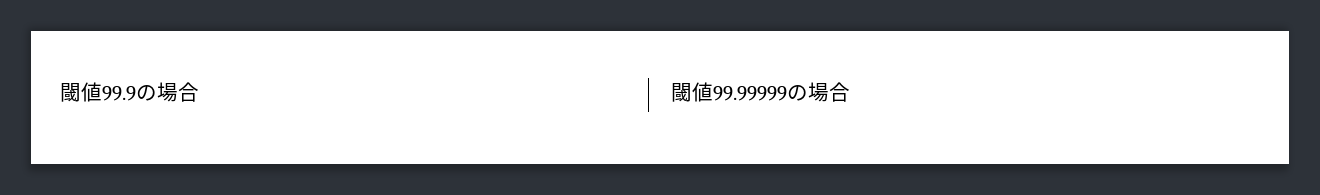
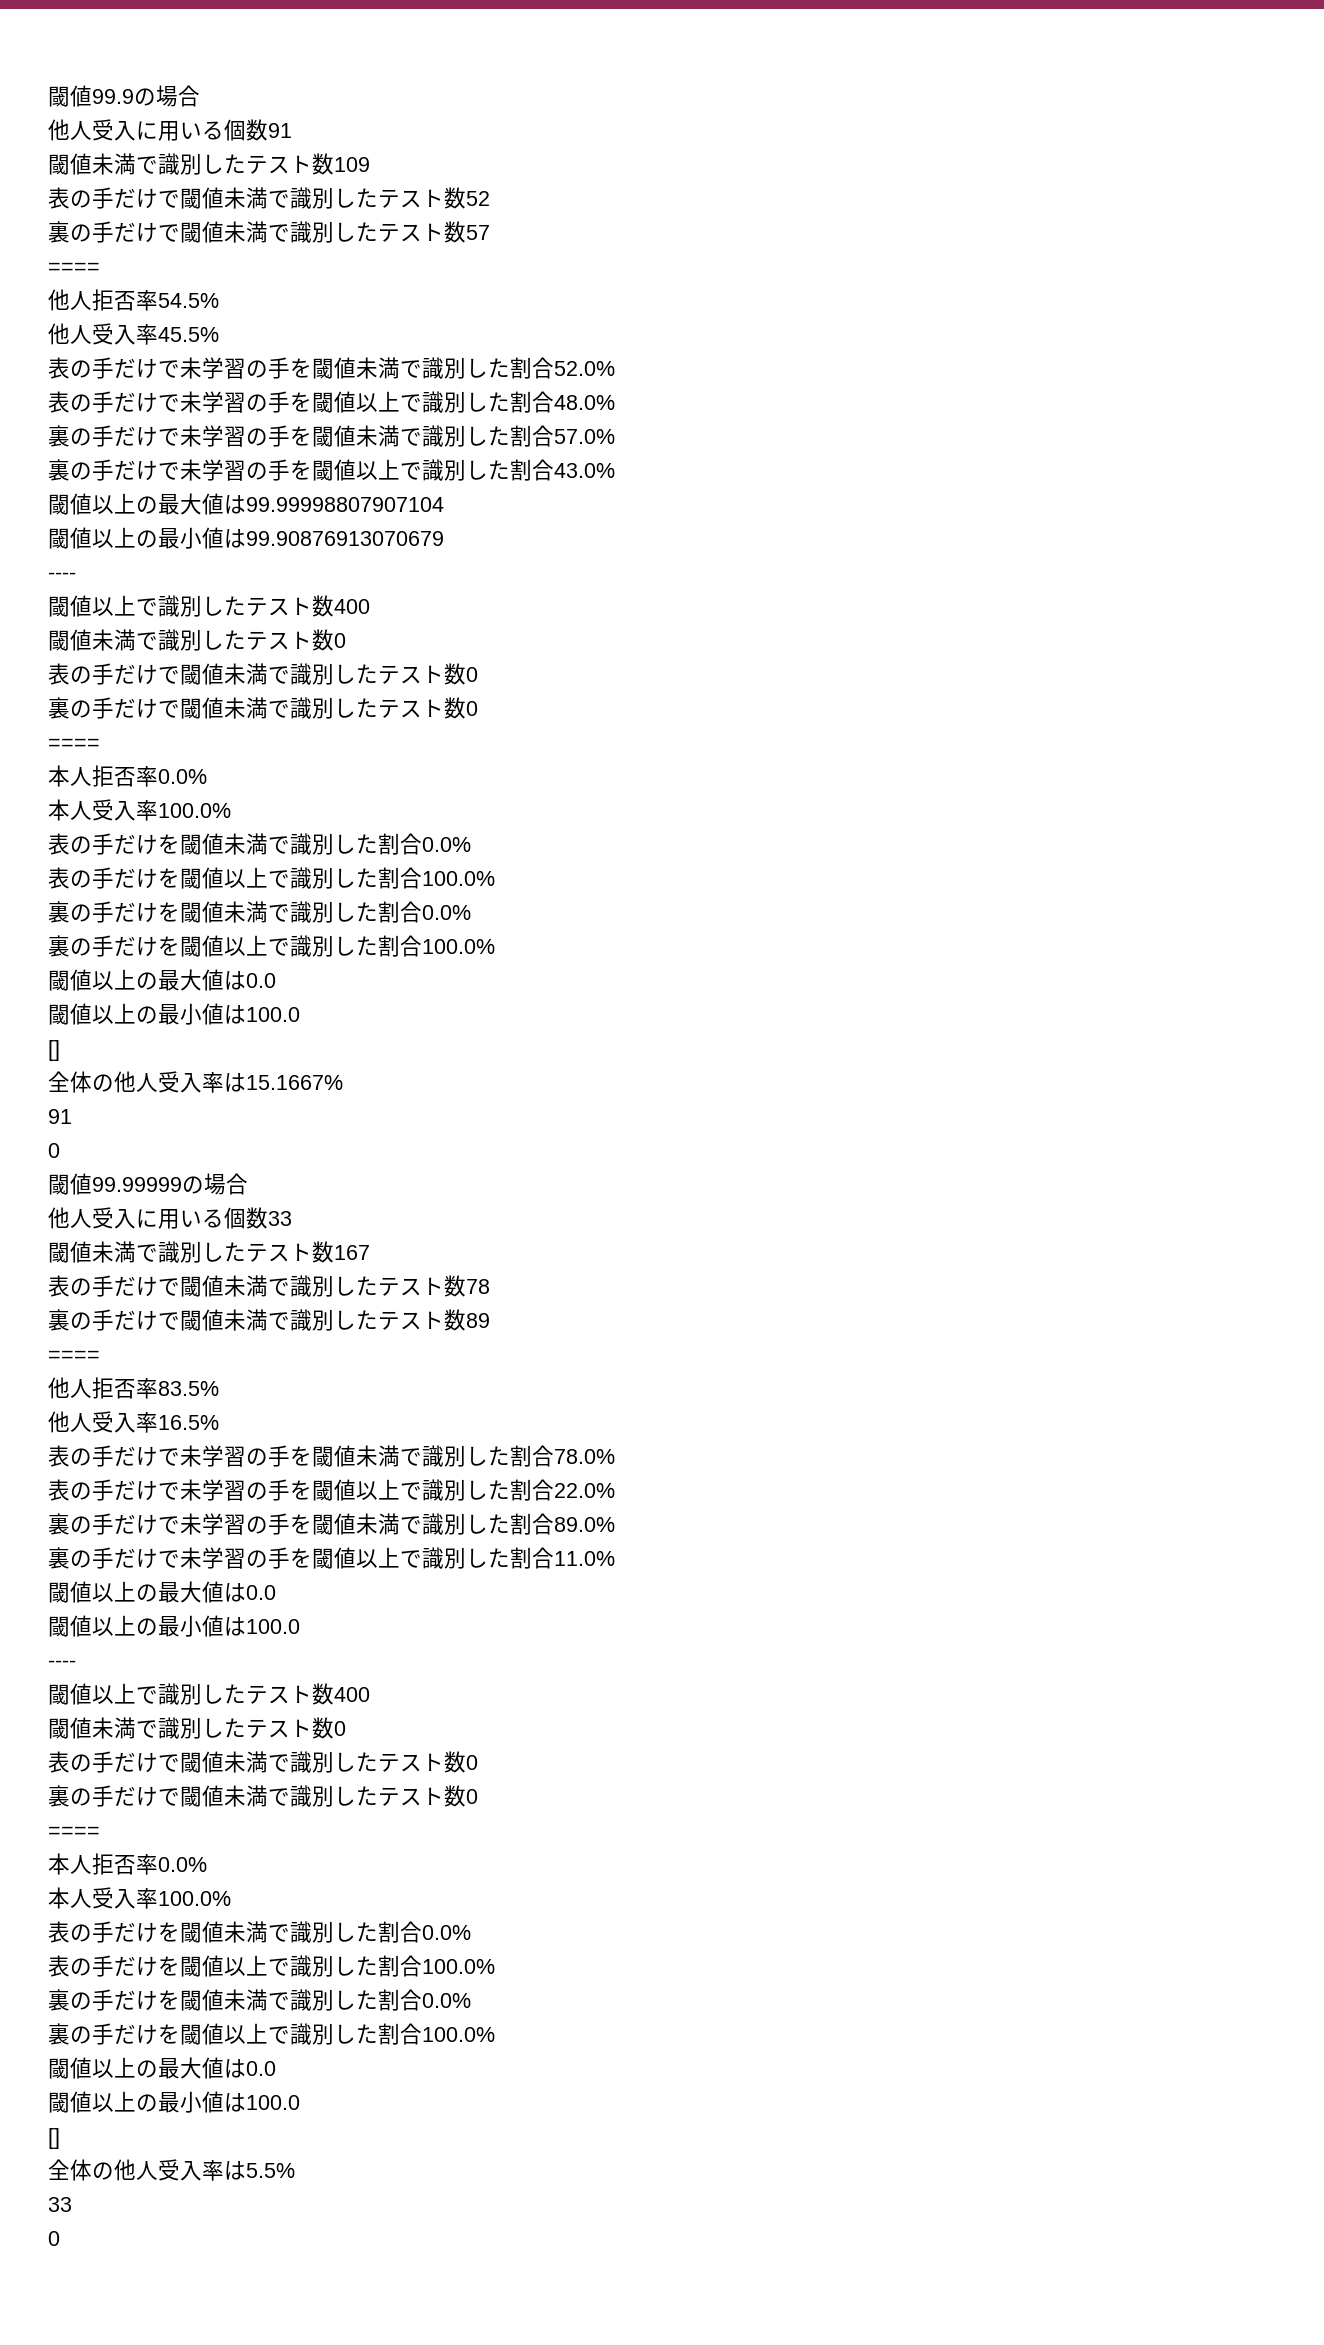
[671,82,850,102] 閾値99.99999の場合 -> [48,119,292,141] [48,153,370,175] [48,187,490,209] [48,221,490,243] [48,262,100,274] [48,289,219,311] [48,323,219,345] [48,357,615,379] [48,391,615,413] [48,425,615,447] [48,459,615,481] [48,493,444,515] [48,527,444,549] [48,572,76,580] [48,595,370,617] [48,629,346,651] [48,663,478,685] [48,697,478,719] [48,738,100,750] [48,765,207,787] [48,799,231,821] [48,833,471,855] [48,867,495,889] [48,901,471,923] [48,935,495,957] [48,969,276,991] [48,1003,300,1025] [48,1040,60,1061] [48,1071,343,1093] [48,1109,72,1124] [48,1143,60,1158] [48,1173,248,1195] [48,1207,292,1229] [48,1241,370,1263] [48,1275,490,1297] [48,1309,490,1331] [48,1350,100,1362] [48,1377,219,1399] [48,1411,219,1433] [48,1445,615,1467] [48,1479,615,1501] [48,1513,615,1535] [48,1547,615,1569] [48,1581,276,1603] [48,1615,300,1637] [48,1660,76,1668] [48,1683,370,1705] [48,1717,346,1739] [48,1751,478,1773] [48,1785,478,1807] [48,1826,100,1838] [48,1853,207,1875] [48,1887,231,1909] [48,1921,471,1943] [48,1955,495,1977] [48,1989,471,2011] [48,2023,495,2045] [48,2057,276,2079] [48,2091,300,2113] [48,2128,60,2149] [48,2159,295,2181] [48,2197,72,2212] [48,2231,60,2246] 他人受入に用いる個数91 // 閾値未満で識別したテスト数109 // 表の手だけで閾値未満で識別したテスト数52 // 裏の手だけで閾値未満で識別したテスト数57 // ==== // 他人拒否率54.5% // 他人受入率45.5% // 表の手だけで未学習の手を閾値未満で識別した割合52.0% // 表の手だけで未学習の手を閾値以上で識別した割合48.0% // 裏の手だけで未学習の手を閾値未満で識別した割合57.0% // 裏の手だけで未学習の手を閾値以上で識別した割合43.0% // 閾値以上の最大値は99.99998807907104 // 閾値以上の最小値は99.90876913070679 // ---- // 閾値以上で識別したテスト数400 // 閾値未満で識別したテスト数0 // 表の手だけで閾値未満で識別したテスト数0 // 裏の手だけで閾値未満で識別したテスト数0 // ==== // 本人拒否率0.0% // 本人受入率100.0% // 表の手だけを閾値未満で識別した割合0.0% // 表の手だけを閾値以上で識別した割合100.0% // 裏の手だけを閾値未満で識別した割合0.0% // 裏の手だけを閾値以上で識別した割合100.0% // 閾値以上の最大値は0.0 // 閾値以上の最小値は100.0 // [] // 全体の他人受入率は15.1667% // 91 // 0 // 閾値99.99999の場合 // 他人受入に用いる個数33 // 閾値未満で識別したテスト数167 // 表の手だけで閾値未満で識別したテスト数78 // 裏の手だけで閾値未満で識別したテスト数89 // ==== // 他人拒否率83.5% // 他人受入率16.5% // 表の手だけで未学習の手を閾値未満で識別した割合78.0% // 表の手だけで未学習の手を閾値以上で識別した割合22.0% // 裏の手だけで未学習の手を閾値未満で識別した割合89.0% // 裏の手だけで未学習の手を閾値以上で識別した割合11.0% // 閾値以上の最大値は0.0 // 閾値以上の最小値は100.0 // ---- // 閾値以上で識別したテスト数400 // 閾値未満で識別したテスト数0 // 表の手だけで閾値未満で識別したテスト数0 // 裏の手だけで閾値未満で識別したテスト数0 // ==== // 本人拒否率0.0% // 本人受入率100.0% // 表の手だけを閾値未満で識別した割合0.0% // 表の手だけを閾値以上で識別した割合100.0% // 裏の手だけを閾値未満で識別した割合0.0% // 裏の手だけを閾値以上で識別した割合100.0% // 閾値以上の最大値は0.0 // 閾値以上の最小値は100.0 // [] // 全体の他人受入率は5.5% // 33 // 0

